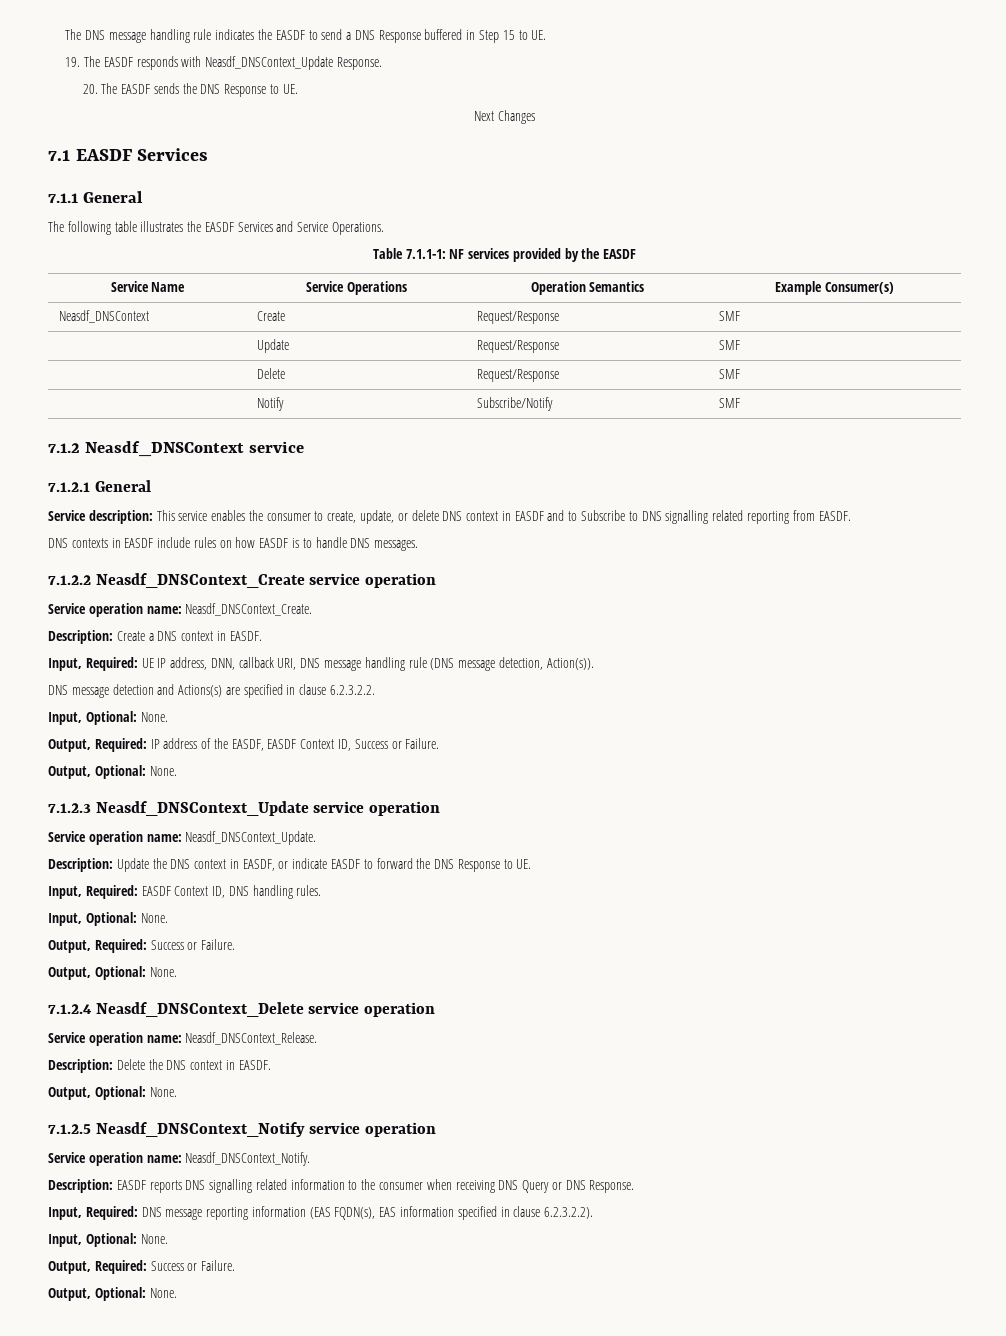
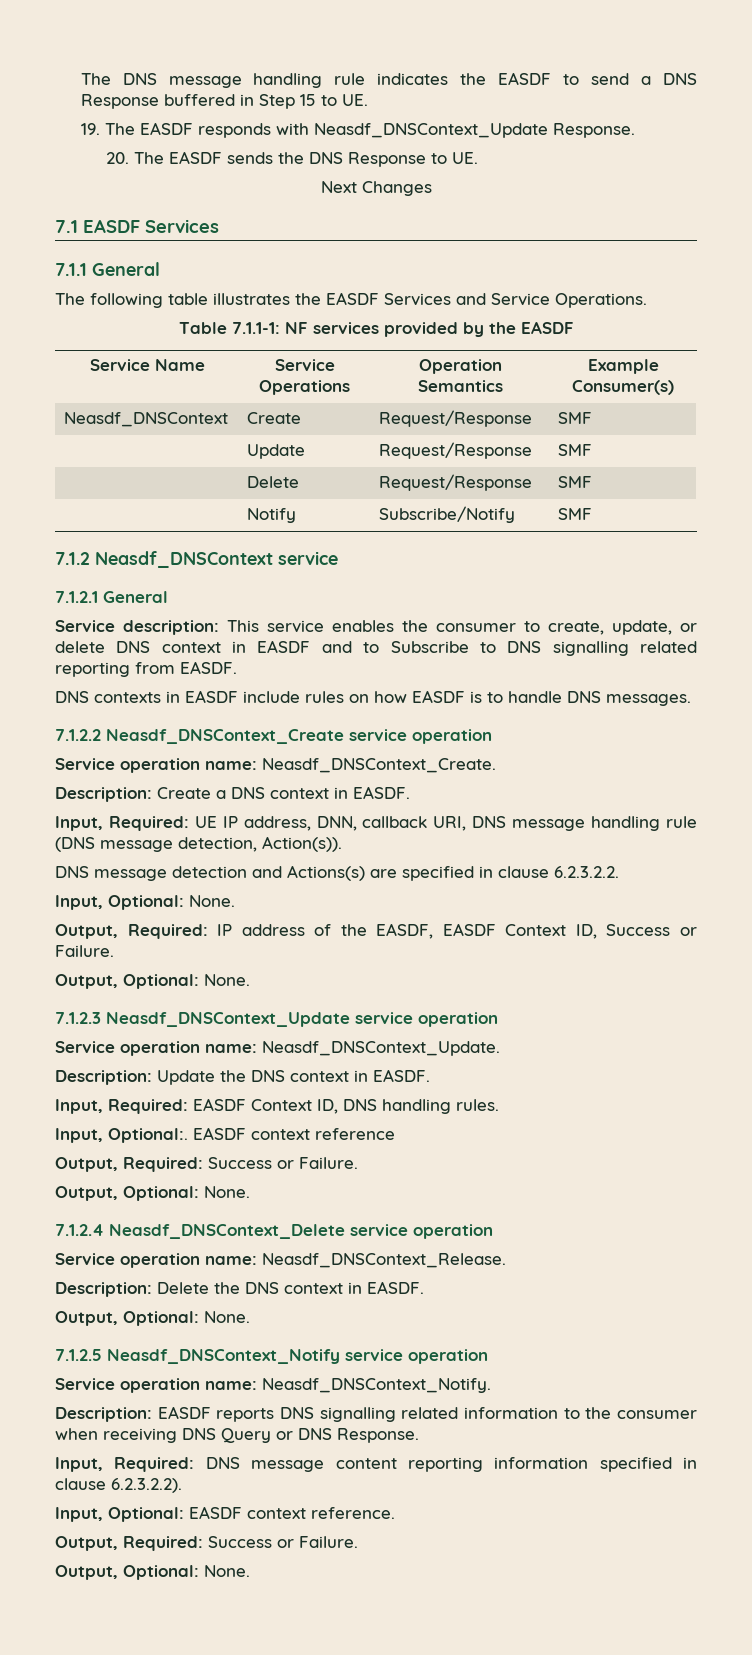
[242,858,532,872] EASDF, or indicate EASDF to forward the DNS Response to UE. -> [373,1069,430,1082] EASDF.
[85,912,168,926] Optional: None. -> [108,1127,395,1143] Optional:. EASDF context reference
(203, 1214) none -> [335,1458,397,1469] content
[309,1206,455,1220] (EAS FQDN(s), EAS information -> (589, 1463) none
[140,1234,168,1244] None. -> [189,1506,395,1519] EASDF context reference.

